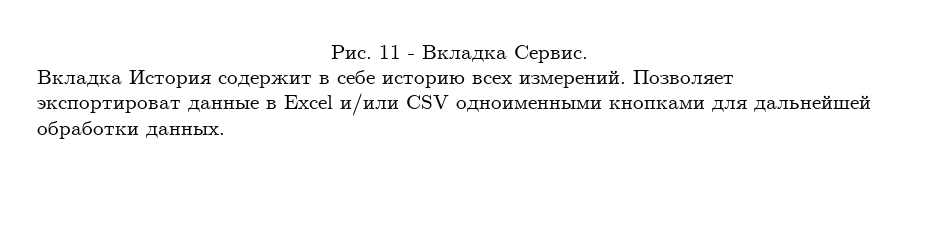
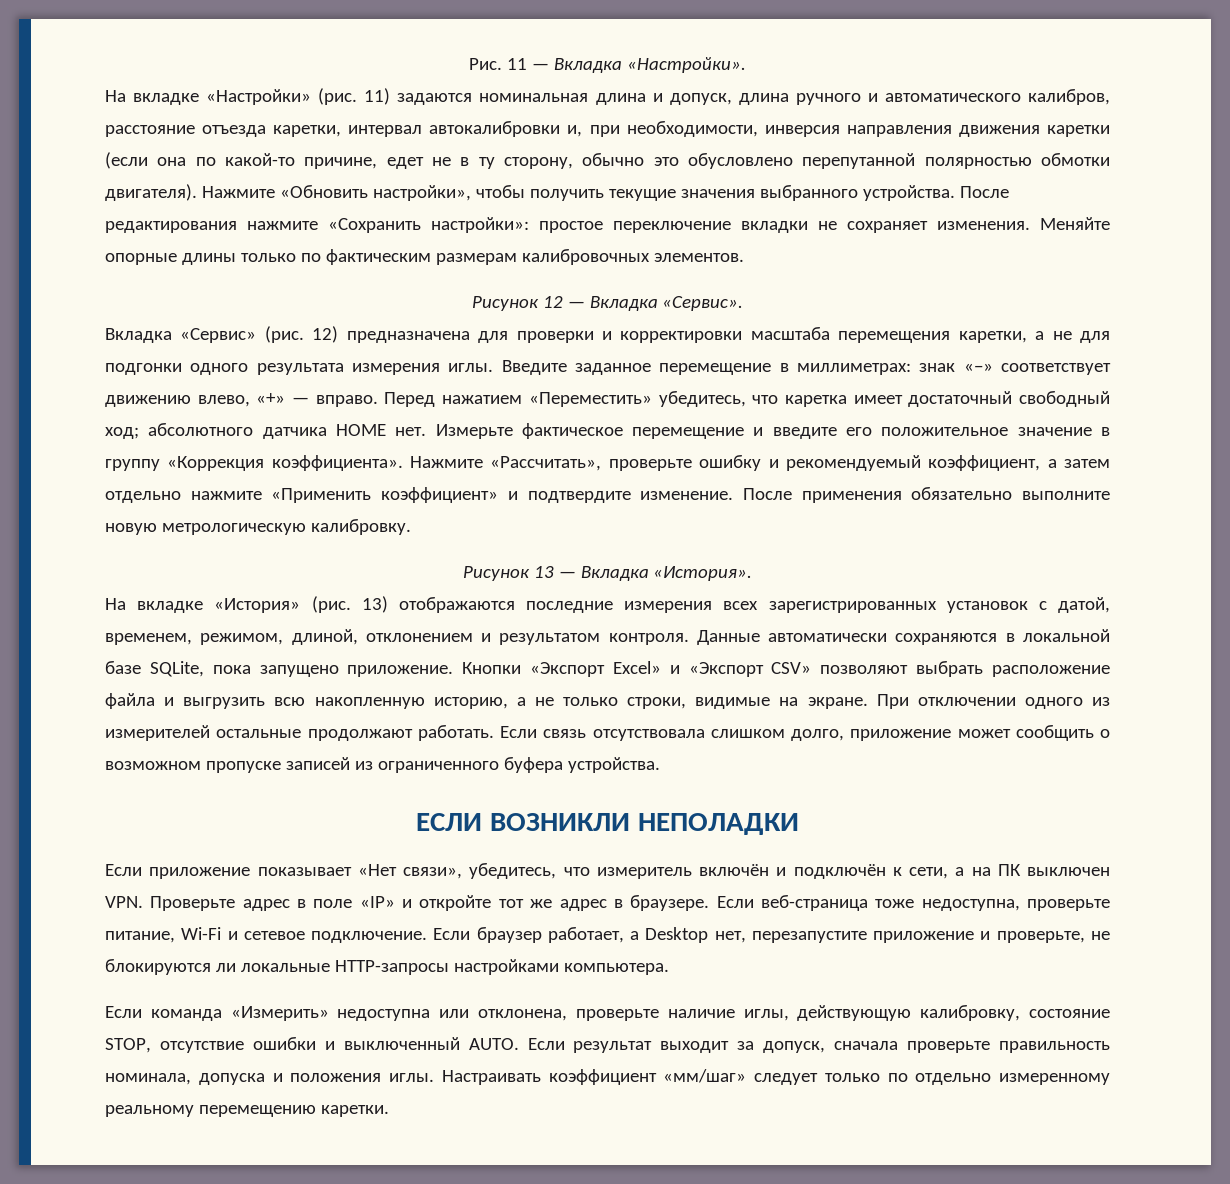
[407,45,588,63] [37,70,734,88] [37,93,871,116] [37,121,225,139] - Вкладка Сервис. // Вкладка История содержит в себе историю всех измерений. Позволяет экспортироват данные в Excel и/или CSV одноименными кнопками для дальнейшей обработки данных. -> [532,57,746,73] [105,88,1110,105] [105,121,1110,137] [105,152,1110,169] [105,184,1009,201] [105,217,1110,233] [105,249,744,265] [471,296,744,311] [105,326,1110,343] [105,360,1111,375] [105,391,1111,407] [105,423,1110,439] [105,455,1110,471] [105,487,1111,503] [105,519,411,535] [462,566,753,581] [105,596,1110,613] [105,629,1110,645] [105,661,1110,677] [105,693,1110,709] [105,725,1110,741] [105,757,660,773] [416,813,799,835] [105,863,1110,879] [105,895,1111,911] [105,927,1110,943] [105,959,669,975] [105,1005,1110,1021] [105,1037,1110,1053] [105,1069,1110,1085] [105,1105,389,1117] — Вкладка «Настройки». // На вкладке «Настройки» (рис. 11) задаются номинальная длина и допуск, длина ручного и автоматического калибров, расстояние отъезда каретки, интервал автокалибровки и, при необходимости, инверсия направления движения каретки (если она по какой-то причине, едет не в ту сторону, обычно это обусловлено перепутанной полярностью обмотки двигателя). Нажмите «Обновить настройки», чтобы получить текущие значения выбранного устройства. После редактирования нажмите «Сохранить настройки»: простое переключение вкладки не сохраняет изменения. Меняйте опорные длины только по фактическим размерам калибровочных элементов. // Рисунок 12 — Вкладка «Сервис». // Вкладка «Сервис» (рис. 12) предназначена для проверки и корректировки масштаба перемещения каретки, а не для подгонки одного результата измерения иглы. Введите заданное перемещение в миллиметрах: знак «−» соответствует движению влево, «+» — вправо. Перед нажатием «Переместить» убедитесь, что каретка имеет достаточный свободный ход; абсолютного датчика HOME нет. Измерьте фактическое перемещение и введите его положительное значение в группу «Коррекция коэффициента». Нажмите «Рассчитать», проверьте ошибку и рекомендуемый коэффициент, а затем отдельно нажмите «Применить коэффициент» и подтвердите изменение. После применения обязательно выполните новую метрологическую калибровку. // Рисунок 13 — Вкладка «История». // На вкладке «История» (рис. 13) отображаются последние измерения всех зарегистрированных установок с датой, временем, режимом, длиной, отклонением и результатом контроля. Данные автоматически сохраняются в локальной базе SQLite, пока запущено приложение. Кнопки «Экспорт Excel» и «Экспорт CSV» позволяют выбрать расположение файла и выгрузить всю накопленную историю, а не только строки, видимые на экране. При отключении одного из измерителей остальные продолжают работать. Если связь отсутствовала слишком долго, приложение может сообщить о возможном пропуске записей из ограниченного буфера устройства. // ЕСЛИ ВОЗНИКЛИ НЕПОЛАДКИ // Если приложение показывает «Нет связи», убедитесь, что измеритель включён и подключён к сети, а на ПК выключен VPN. Проверьте адрес в поле «IP» и откройте тот же адрес в браузере. Если веб-страница тоже недоступна, проверьте питание, Wi-Fi и сетевое подключение. Если браузер работает, а Desktop нет, перезапустите приложение и проверьте, не блокируются ли локальные HTTP-запросы настройками компьютера. // Если команда «Измерить» недоступна или отклонена, проверьте наличие иглы, действующую калибровку, состояние STOP, отсутствие ошибки и выключенный AUTO. Если результат выходит за допуск, сначала проверьте правильность номинала, допуска и положения иглы. Настраивать коэффициент «мм/шаг» следует только по отдельно измеренному реальному перемещению каретки.

